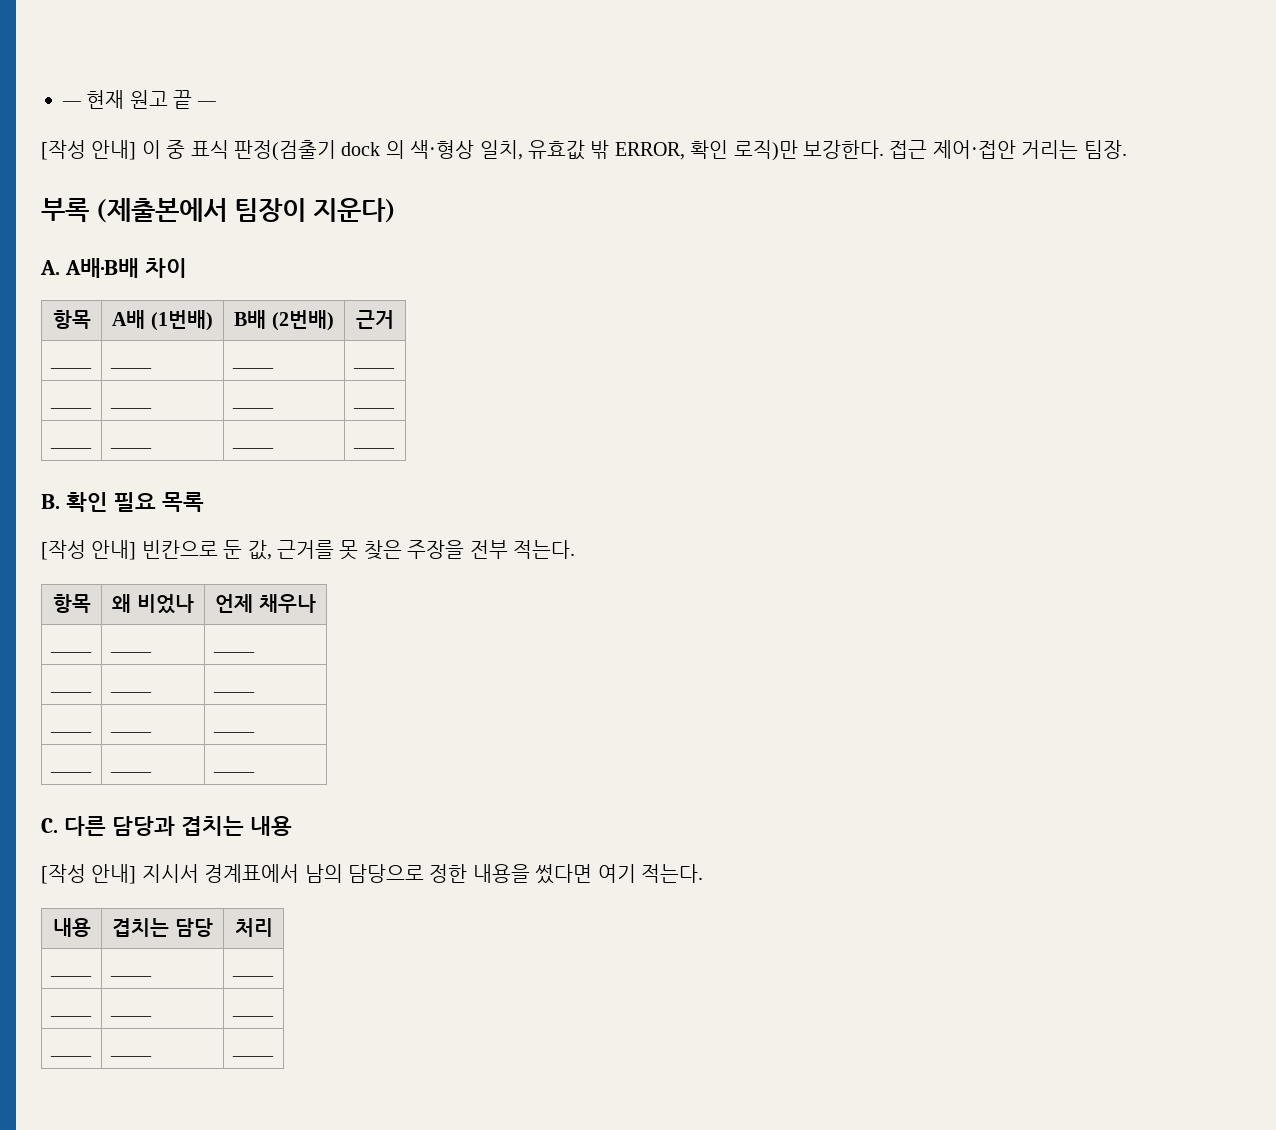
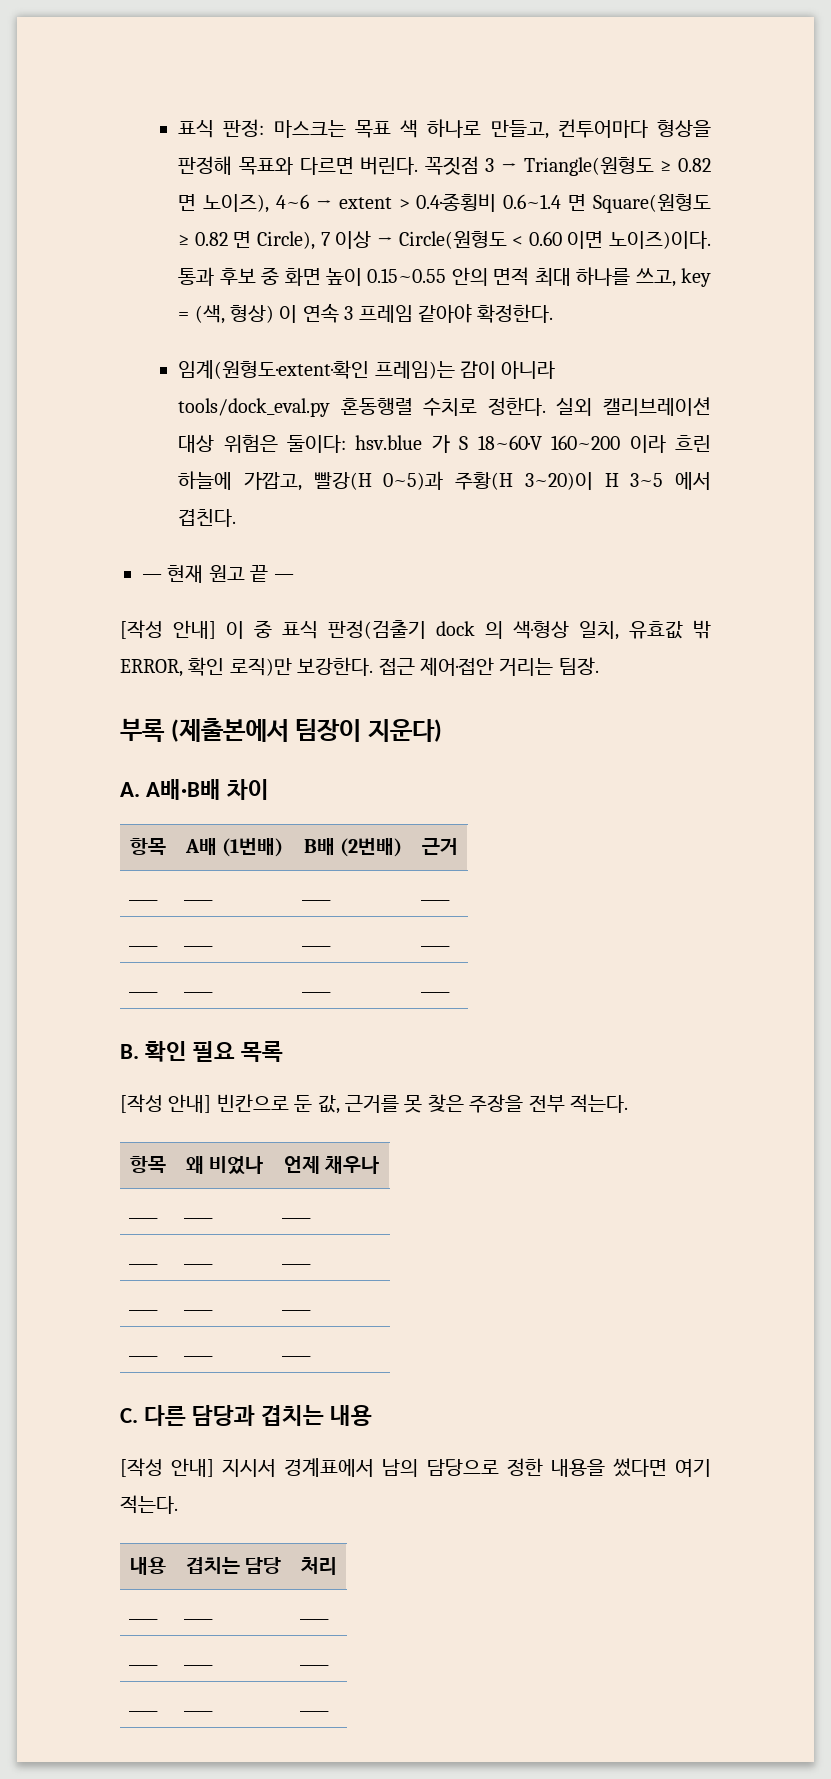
(62, 103) none -> [178,119,711,139] [178,156,711,176] [178,193,711,213] [178,231,711,250] [178,267,711,287] [178,303,554,324] [178,360,556,379] [178,397,711,417] [178,435,712,453] [178,471,711,491] [178,509,237,527] 표식 판정: 마스크는 목표 색 하나로 만들고, 컨투어마다 형상을 판정해 목표와 다르면 버린다. 꼭짓점 3 → Triangle(원형도 ≥ 0.82 면 노이즈), 4~6 → extent > 0.4·종횡비 0.6~1.4 면 Square(원형도 ≥ 0.82 면 Circle), 7 이상 → Circle(원형도 < 0.60 이면 노이즈)이다. 통과 후보 중 화면 높이 0.15~0.55 안의 면적 최대 하나를 쓰고, key = (색, 형상) 이 연속 3 프레임 같아야 확정한다. // 임계(원형도·extent·확인 프레임)는 감이 아니라 tools/dock_eval.py 혼동행렬 수치로 정한다. 실외 캘리브레이션 대상 위험은 둘이다: hsv.blue 가 S 18~60·V 160~200 이라 흐린 하늘에 가깝고, 빨강(H 0~5)과 주황(H 3~20)이 H 3~5 에서 겹친다. //

